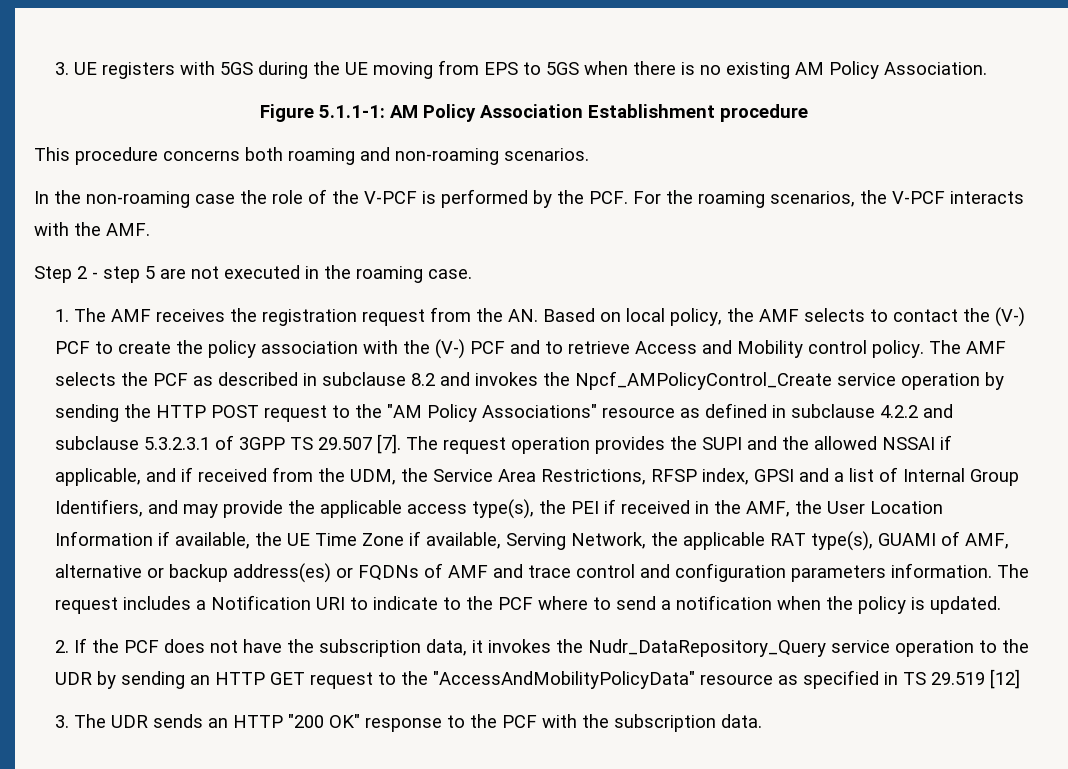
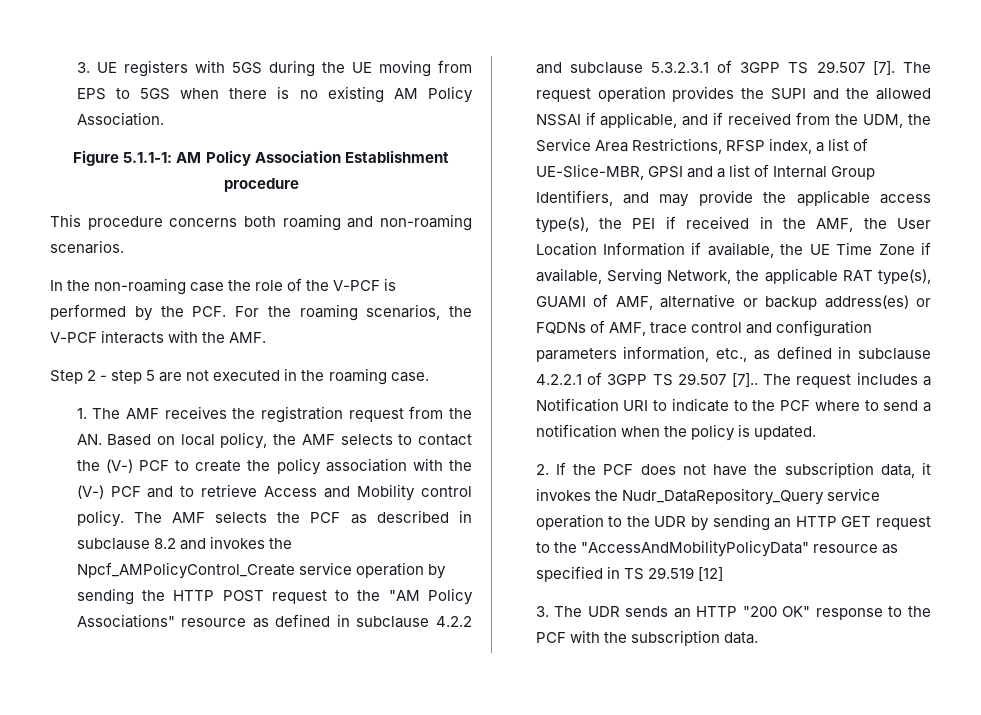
(750, 476) none -> [815,138,868,152] [535,164,644,180] a list of UE-Slice-MBR,
[448,564,524,578] AMF and -> [608,322,646,336] AMF,
[891,563,993,578] information. -> [623,346,931,362] [535,372,758,387] information, etc., as defined in subclause 4.2.2.1 of 3GPP TS 29.507 [7]..

